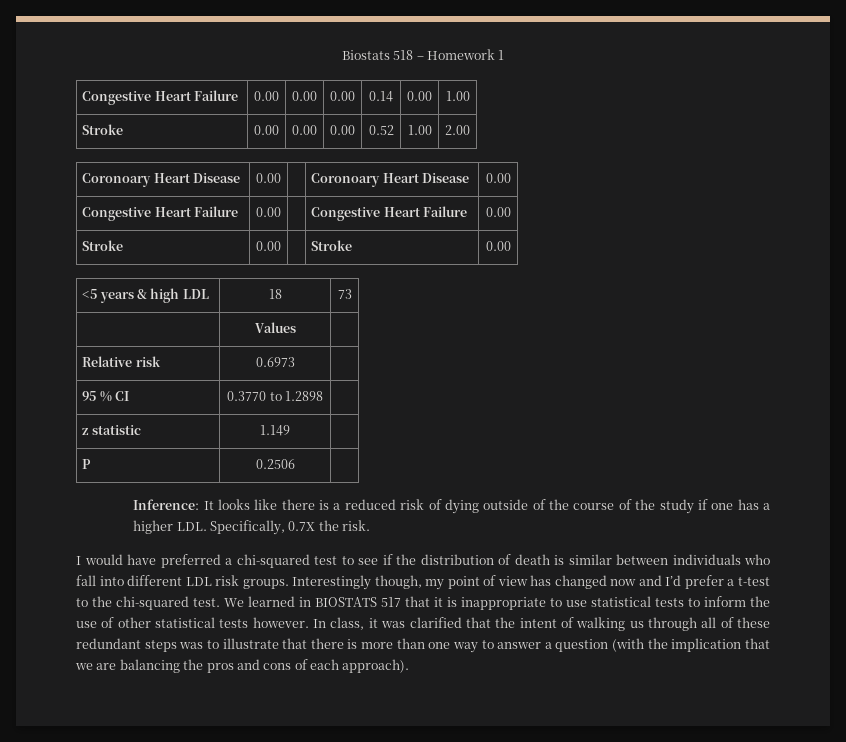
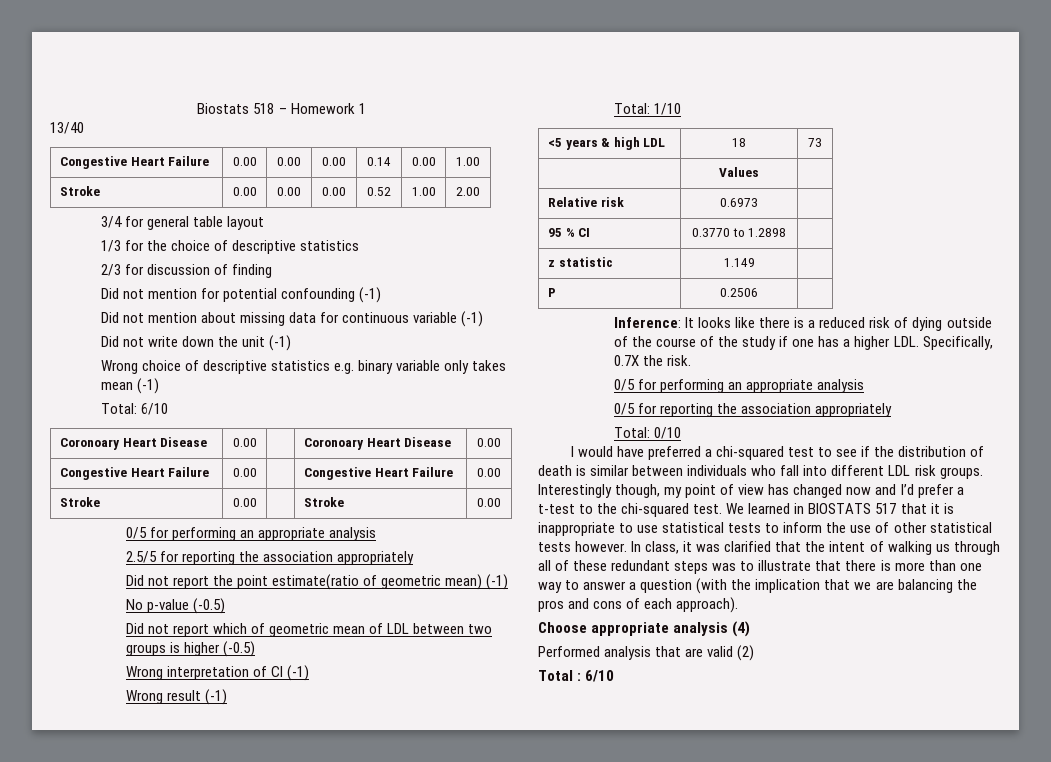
(505, 55) none -> [50,122,84,134] // 13/40
(470, 130) none -> [100,216,264,230] [100,240,359,254] [100,264,272,278] [100,287,381,303] [100,311,484,327] [100,335,291,351] [100,360,507,374] [100,378,159,394] [100,403,168,415] // 3/4 for general table layout // 1/3 for the choice of descriptive statistics // 2/3 for discussion of finding // Did not mention for potential confounding (-1) // Did not mention about missing data for continuous variable (-1) // Did not write down the unit (-1) // Wrong choice of descriptive statistics e.g. binary variable only takes mean (-1) // Total: 6/10
(511, 246) none -> [125,527,377,541] [125,551,415,565] [125,574,509,590] [125,598,226,614] [125,623,493,637] [125,641,256,657] [125,665,310,681] [125,689,228,705] [613,103,682,115] // 0/5 for performing an appropriate analysis // 2.5/5 for reporting the association appropriately // Did not report the point estimate(ratio of geometric mean) (-1) // No p-value (-0.5) // Did not report which of geometric mean of LDL between two groups is higher (-0.5) // Wrong interpretation of CI (-1) // Wrong result (-1) // Total: 1/10
(371, 525) none -> [613,379,865,393] [613,403,893,417] [613,427,682,439] // 0/5 for performing an appropriate analysis // 0/5 for reporting the association appropriately // Total: 0/10
(410, 666) none -> [538,621,751,637] [538,645,755,661] [538,670,615,682] // Choose appropriate analysis (4) // Performed analysis that are valid (2) // Total : 6/10

